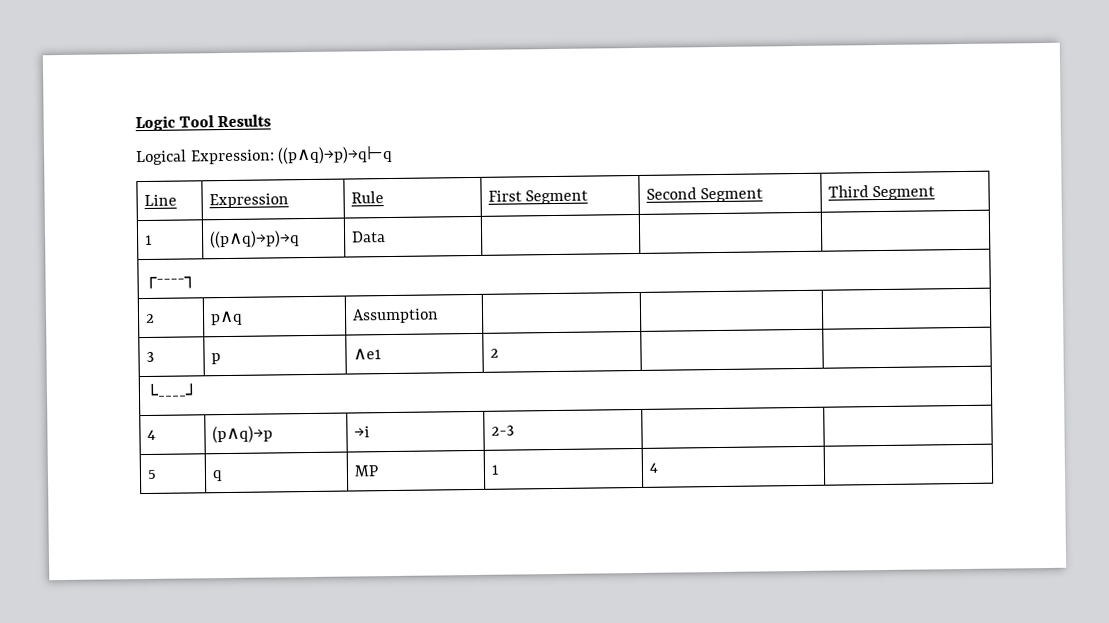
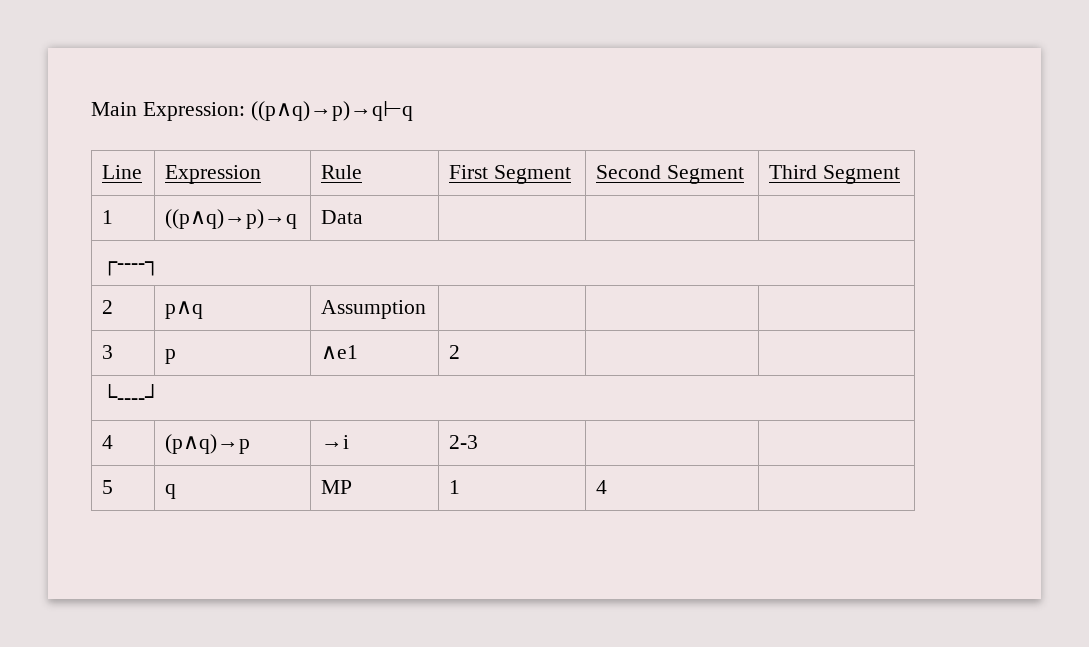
[135,114,272,132] [135,149,187,166] Logic Tool Results // Logical -> [91,102,137,116] Main

